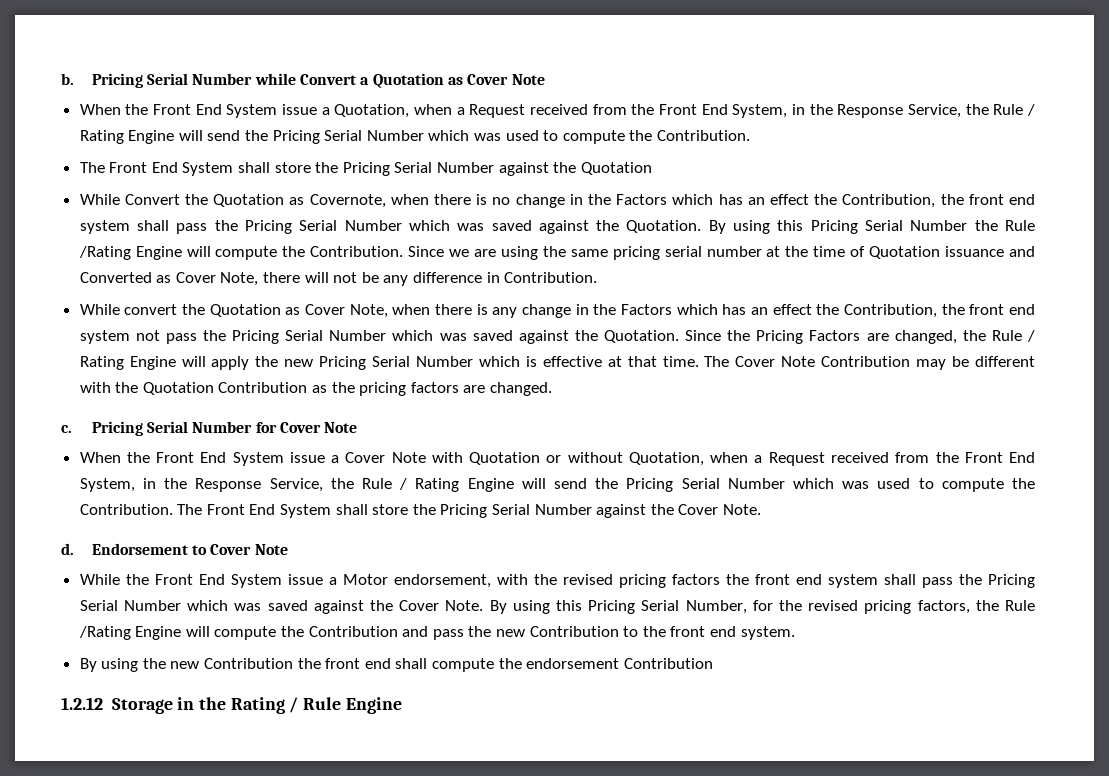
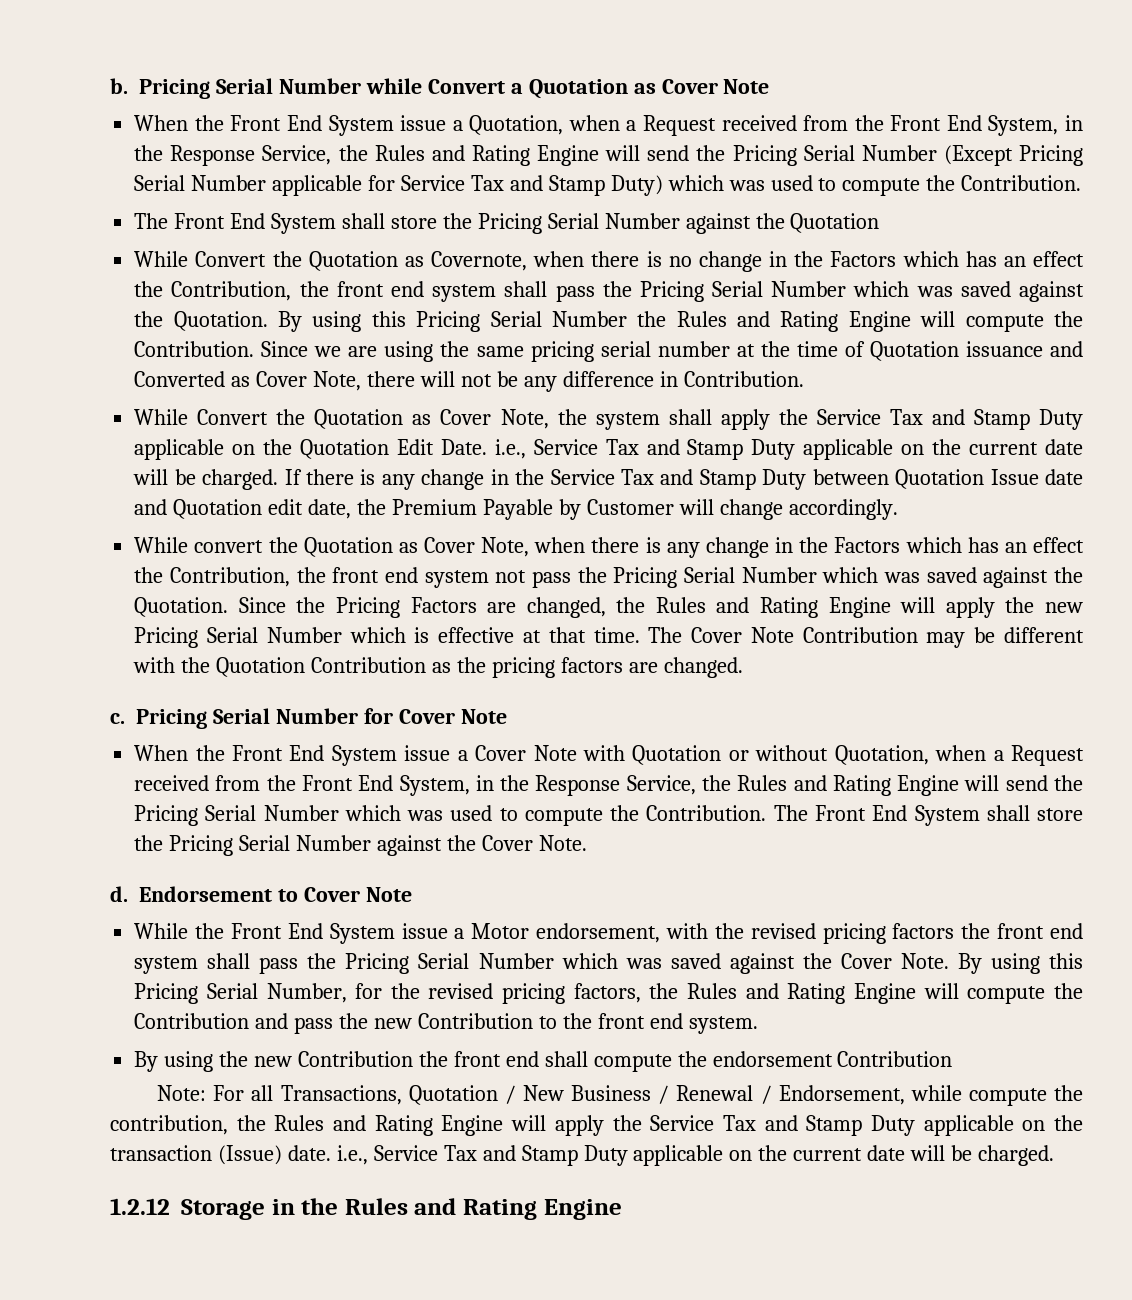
[993,104,1036,116] [79,130,424,144] Rule / Rating Engine will send the Pricing Serial Number -> [374,145,1083,166] [134,175,663,196] Rules and Rating Engine will send the Pricing Serial Number (Except Pricing Serial Number applicable for Service Tax and Stamp Duty)
[1004,220,1035,231] [78,246,131,260] Rule /Rating -> [676,311,839,332] Rules and Rating
(598, 277) none -> [134,409,1083,430] [134,439,1083,460] [133,469,1083,490] [134,499,898,520] // While Convert the Quotation as Cover Note, the system shall apply the Service Tax and Stamp Duty applicable on the Quotation Edit Date. i.e., Service Tax and Stamp Duty applicable on the current date will be charged. If there is any change in the Service Tax and Stamp Duty between Quotation Issue date and Quotation edit date, the Premium Payable by Customer will change accordingly.
[991,330,1035,342] Rule / -> [655,597,750,613] Rules and
[361,478,408,490] Rule / -> [737,775,827,791] Rules and
[1004,600,1035,611] [78,626,131,640] Rule /Rating -> [687,983,846,1004] Rules and Rating
(713, 663) none -> [157,1085,1083,1106] [110,1115,1083,1136] [110,1145,1055,1166] // Note: For all Transactions, Quotation / New Business / Renewal / Endorsement, while compute the contribution, the Rules and Rating Engine will apply the Service Tax and Stamp Duty applicable on the transaction (Issue) date. i.e., Service Tax and Stamp Duty applicable on the current date will be charged.
[230,697,342,714] Rating / Rule -> [344,1198,538,1220] Rules and Rating

